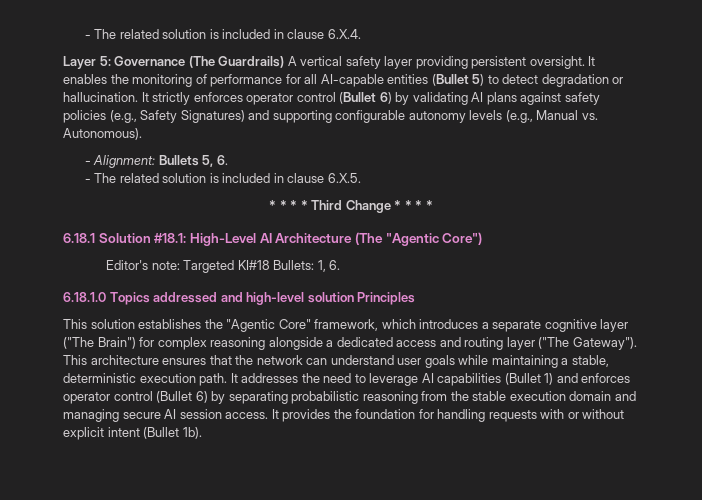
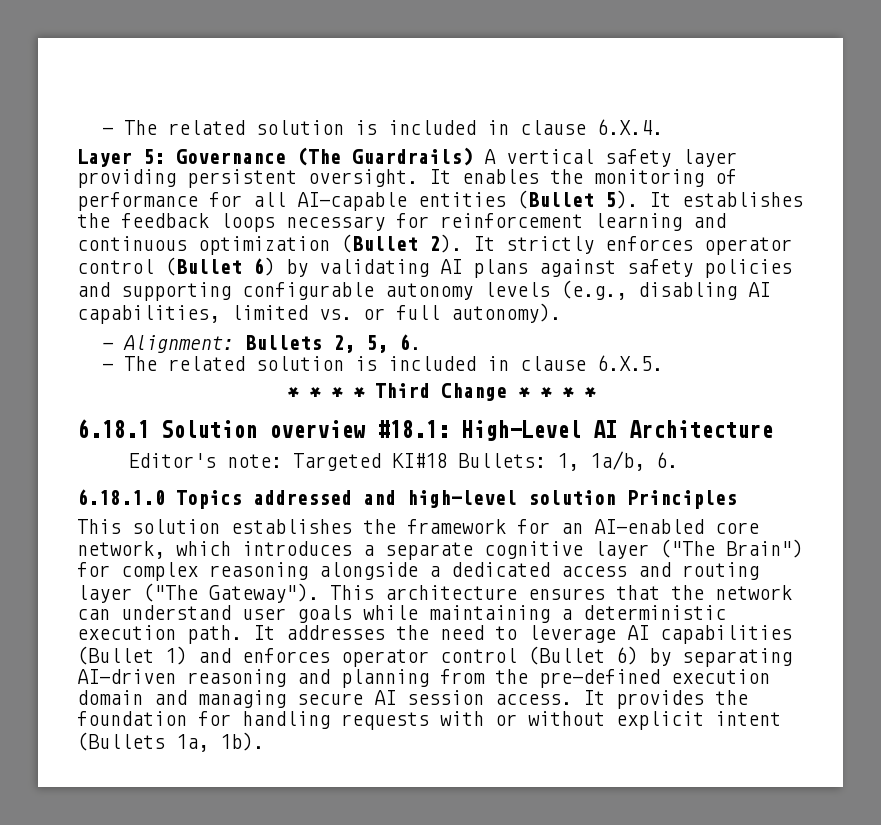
[472,74,624,87] [63,92,138,102] 5) to detect degradation or hallucination. -> [605,190,803,209] [77,213,726,232] [77,234,462,255] 5). It establishes the feedback loops necessary for reinforcement learning and continuous optimization (Bullet 2).
[109,110,245,123] (e.g., Safety Signatures) -> (792, 268) none
[536,110,598,120] [63,128,142,140] Manual vs. Autonomous). -> [638,282,770,300] [77,303,561,324] disabling AI capabilities, limited vs. or full autonomy).
(199, 160) none -> [333,335,356,353] 2,
(151, 238) none -> [269,420,366,438] overview
[354,232,483,246] (The "Agentic Core") -> (773, 429) none
(326, 266) none -> [589,451,645,471] 1a/b,
[226,319,379,332] "Agentic Core" framework, -> [407,519,759,534] [77,541,165,559] framework for an AI-enabled core network,
[571,355,609,367] stable, -> (572, 614) none
[291,391,418,404] probabilistic reasoning -> [77,669,429,688] AI-driven reasoning and planning
[472,391,507,401] stable -> [539,669,660,688] pre-defined
[143,427,180,439] (Bullet -> [77,732,209,752] (Bullets 1a,

